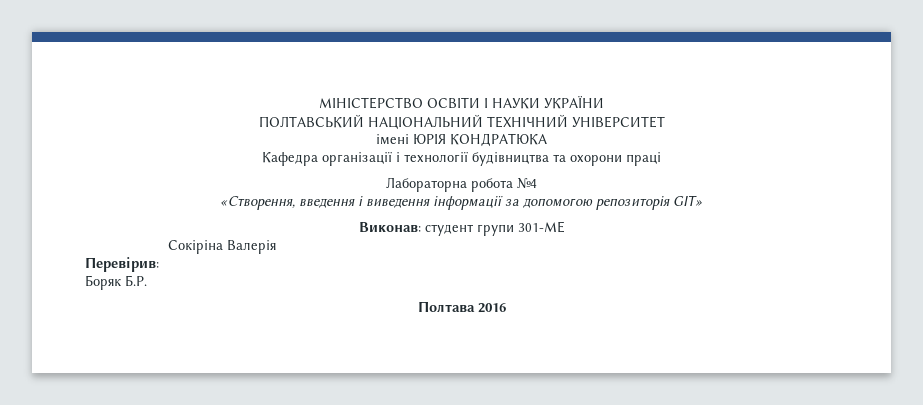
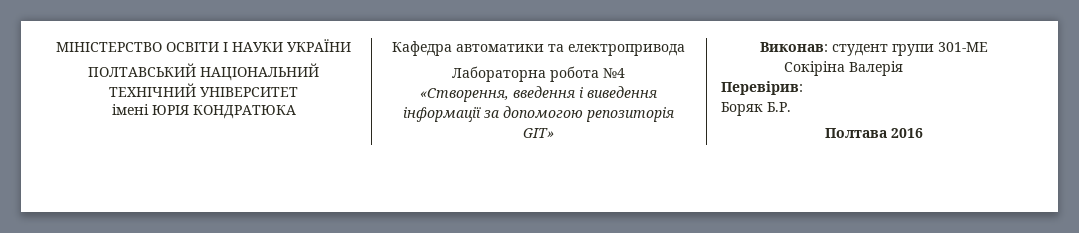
[322,152,661,166] організації і технології будівництва та охорони праці -> [456,44,685,56] автоматики та електропривода

